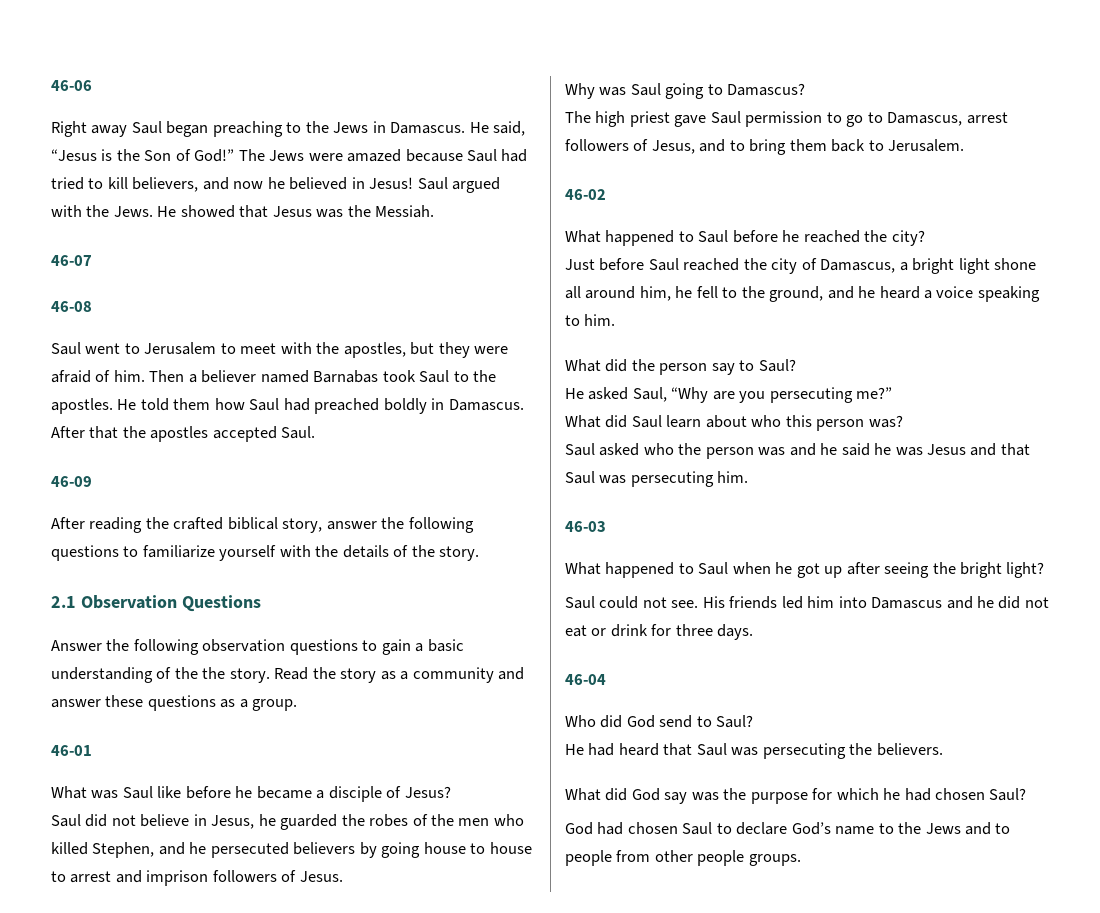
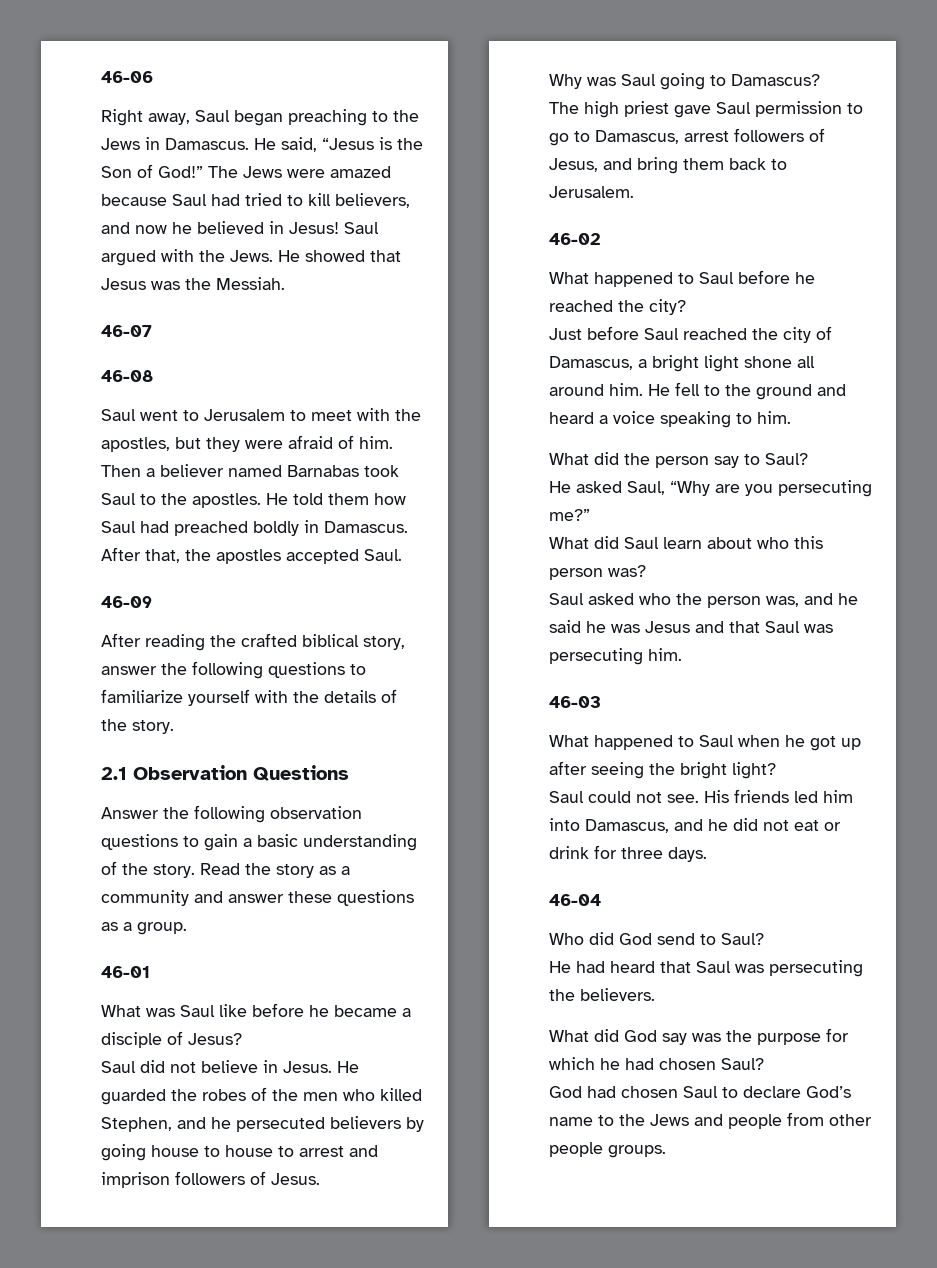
[91,125,128,137] away -> [148,113,190,125] away,
[89,426,119,439] that -> [145,549,180,563] that,
[202,667,226,679] the -> (148, 869) none
[211,814,276,829] Jesus, he -> [283,1061,359,1073] Jesus. He
[729,140,745,151] to -> (632, 164) none
[639,286,693,301] him, he -> [609,383,670,396] him. He
[769,286,876,302] ground, and he -> [756,384,846,400] ground and
[758,447,786,456] was -> [766,596,799,607] was,
[871,597,943,609] Damascus -> [585,819,669,833] Damascus,
[995,823,1011,834] to -> (723, 1120) none

